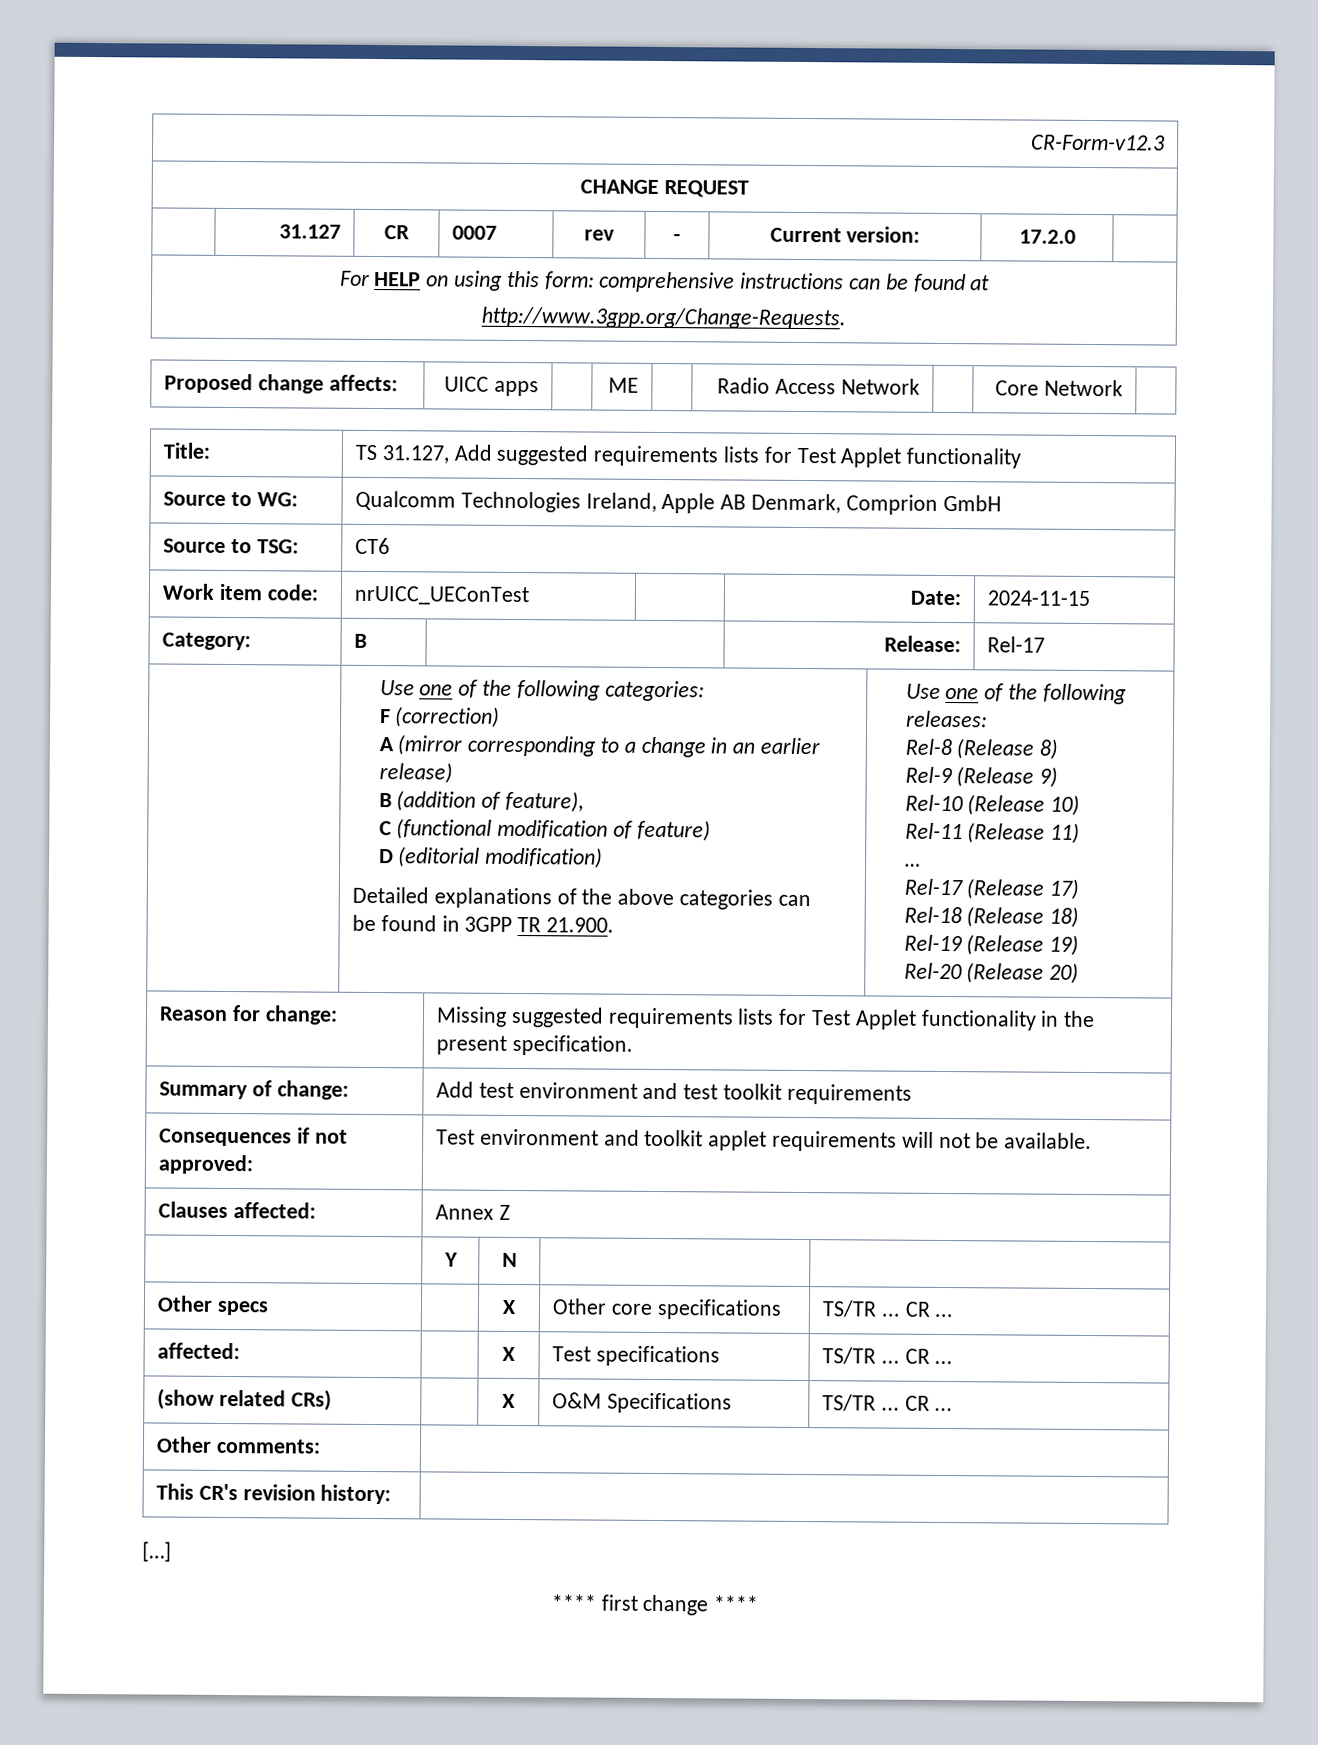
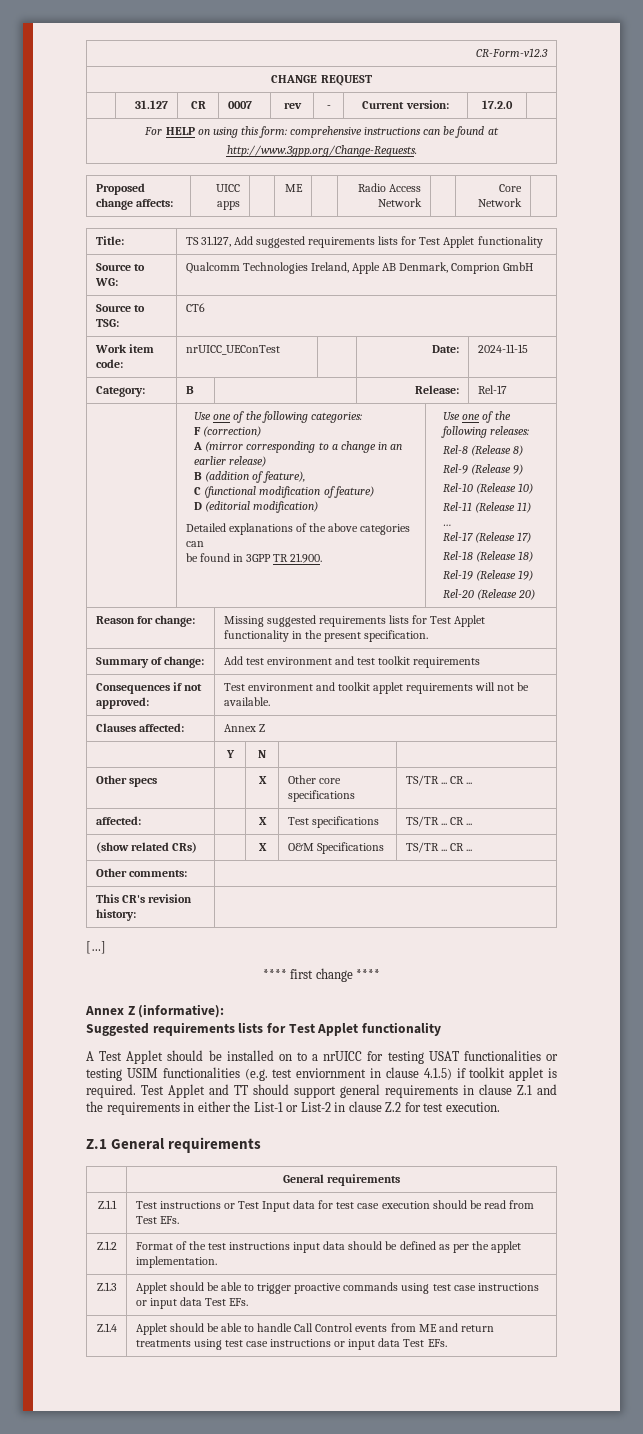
(759, 1603) none -> [85,1004,225,1018] [86,1022,441,1036] [86,1050,558,1064] [86,1067,557,1081] [86,1084,557,1098] [86,1101,500,1115] [86,1137,262,1153] [282,1174,401,1186] [97,1200,117,1209] [135,1200,534,1212] [135,1216,179,1224] [96,1241,117,1250] [135,1241,521,1253] [135,1256,217,1268] [96,1282,117,1291] [135,1282,539,1294] [135,1297,249,1309] [96,1323,117,1332] [135,1323,494,1335] [135,1338,447,1350] // Annex Z (informative): // Suggested requirements lists for Test Applet functionality // A Test Applet should be installed on to a nrUICC for testing USAT functionalities or testing USIM functionalities (e.g. test enviornment in clause 4.1.5) if toolkit applet is required. Test Applet and TT should support general requirements in clause Z.1 and the requirements in either the List-1 or List-2 in clause Z.2 for test execution. // Z.1 General requirements // | General requirements // Z.1.1 | Test instructions or Test Input data for test case execution should be read from Test EFs. // Z.1.2 | Format of the test instructions input data should be defined as per the applet implementation. // Z.1.3 | Applet should be able to trigger proactive commands using test case instructions or input data Test EFs. // Z.1.4 | Applet should be able to handle Call Control events from ME and return treatments using test case instructions or input data Test EFs.

